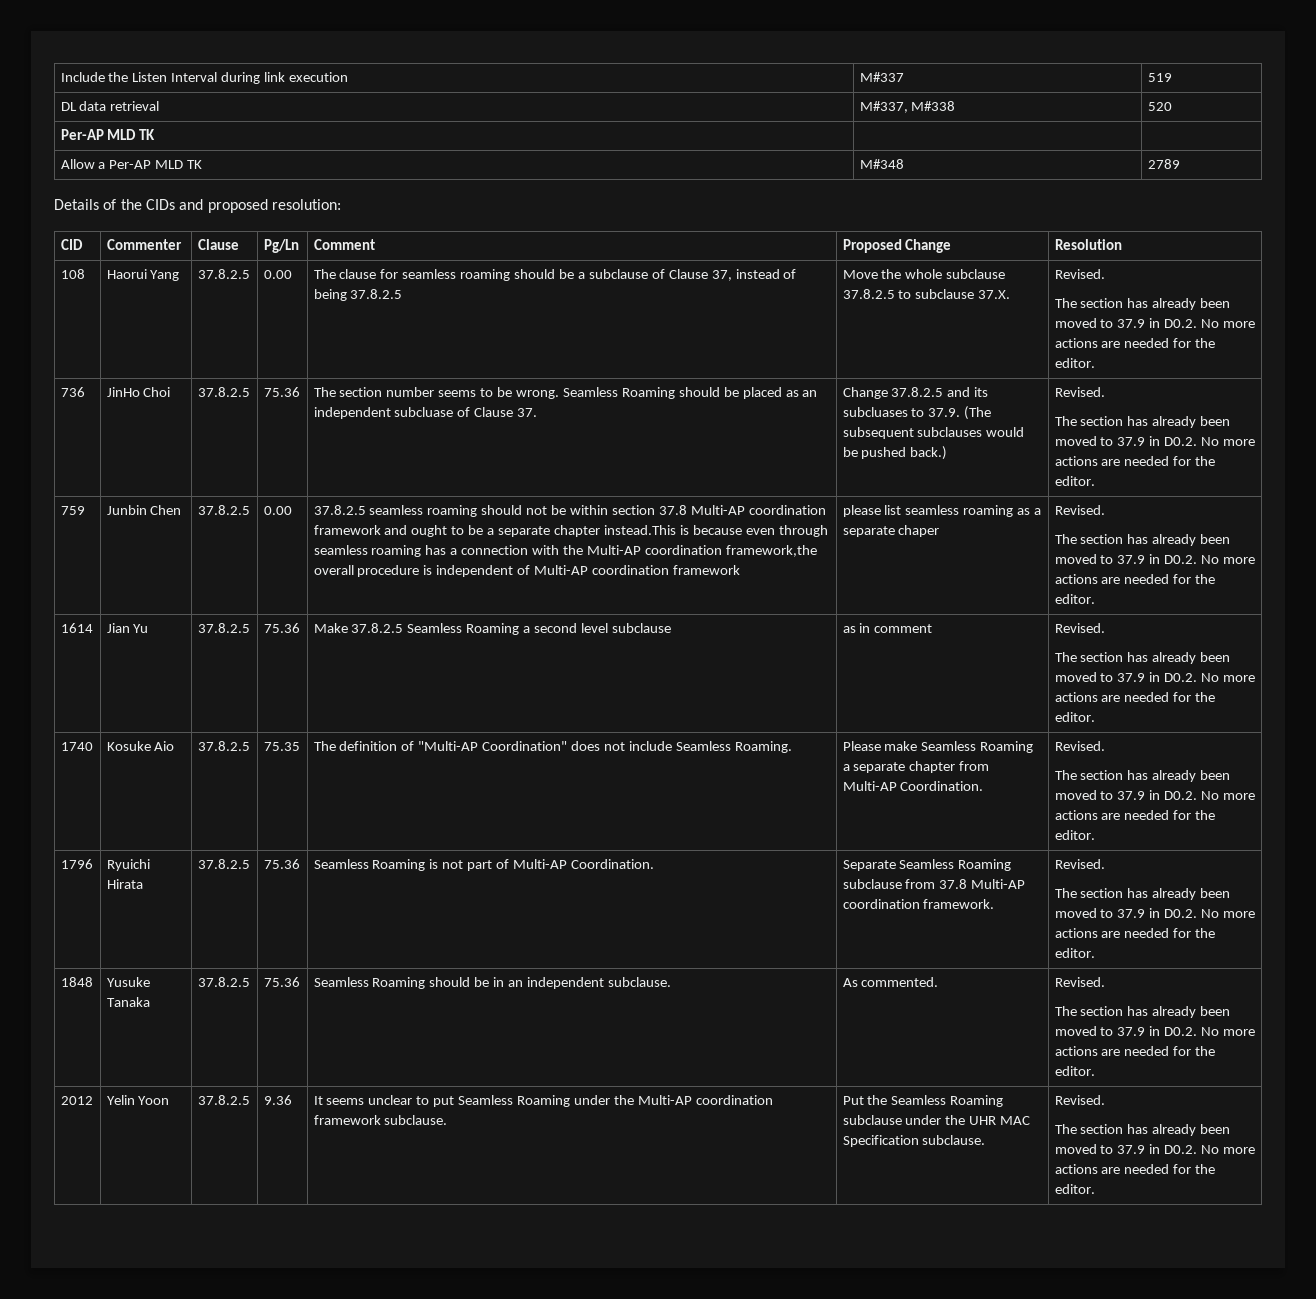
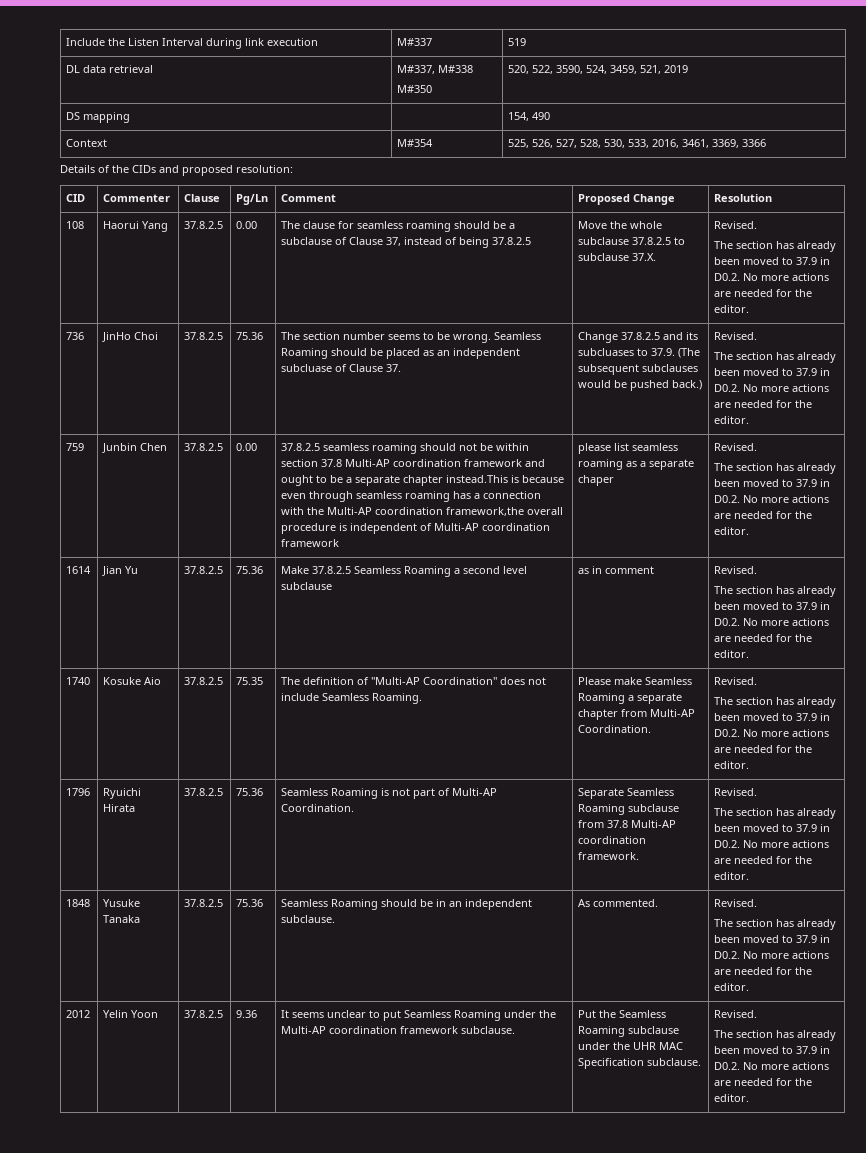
[1147,102,1172,111] [60,129,156,140] [60,159,203,169] [859,159,904,169] [1147,159,1180,169] | 520 // Per-AP MLD TK | | // Allow a Per-AP MLD TK | M#348 | 2789 -> [397,85,433,93] [508,65,689,74] [66,112,131,123] [508,112,551,121] [66,139,108,147] [397,139,434,147] [508,139,767,148] // M#350 | 520, 522, 3590, 524, 3459, 521, 2019 // DS mapping | | 154, 490 // Context | M#354 | 525, 526, 527, 528, 530, 533, 2016, 3461, 3369, 3366

